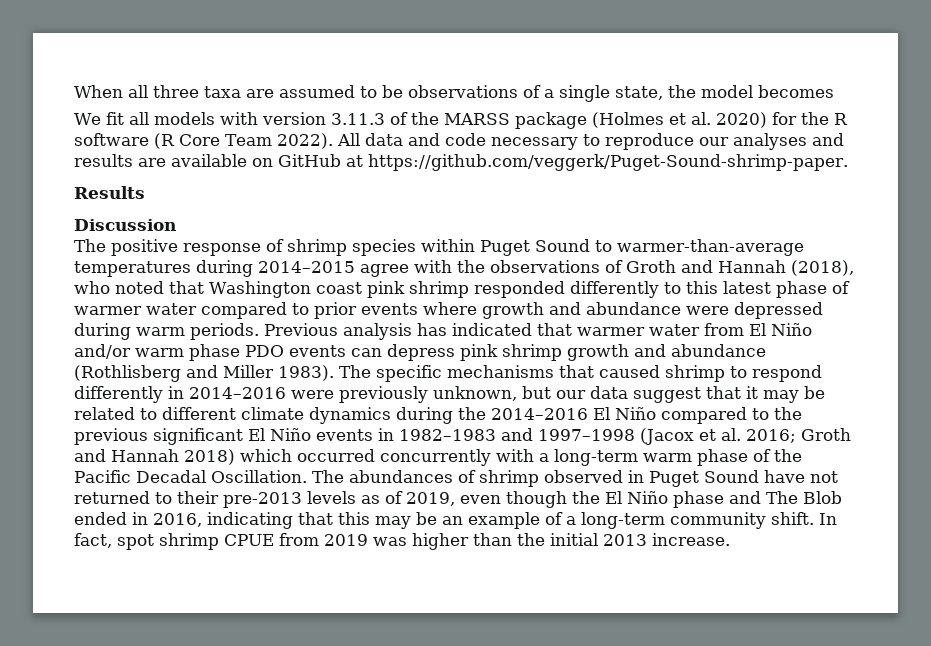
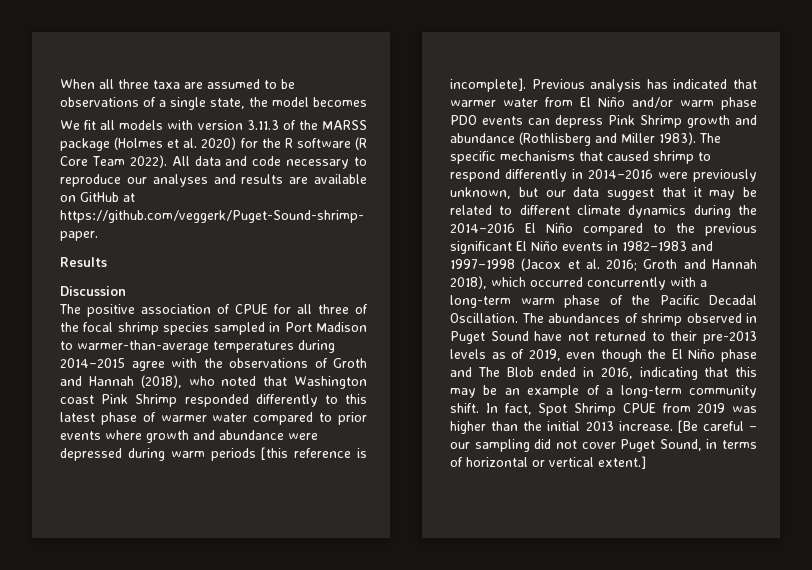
[183,239,590,256] response of shrimp species within Puget Sound -> [141,304,368,314] [60,322,367,335] association of CPUE for all three of the focal shrimp species sampled in Port Madison
[366,281,469,298] pink shrimp -> [101,394,178,407] Pink Shrimp
[190,323,259,340] periods. -> [210,447,367,461] [450,78,526,92] periods [this reference is incomplete].
[460,344,562,361] pink shrimp -> [608,115,682,128] Pink Shrimp
[184,449,235,465] 2018) -> [450,276,487,289] 2018),
[117,533,219,550] spot shrimp -> [538,403,616,416] Spot Shrimp
(730, 539) none -> [677,420,757,433] [450,439,757,452] [450,456,646,469] [Be careful – our sampling did not cover Puget Sound, in terms of horizontal or vertical extent.]

